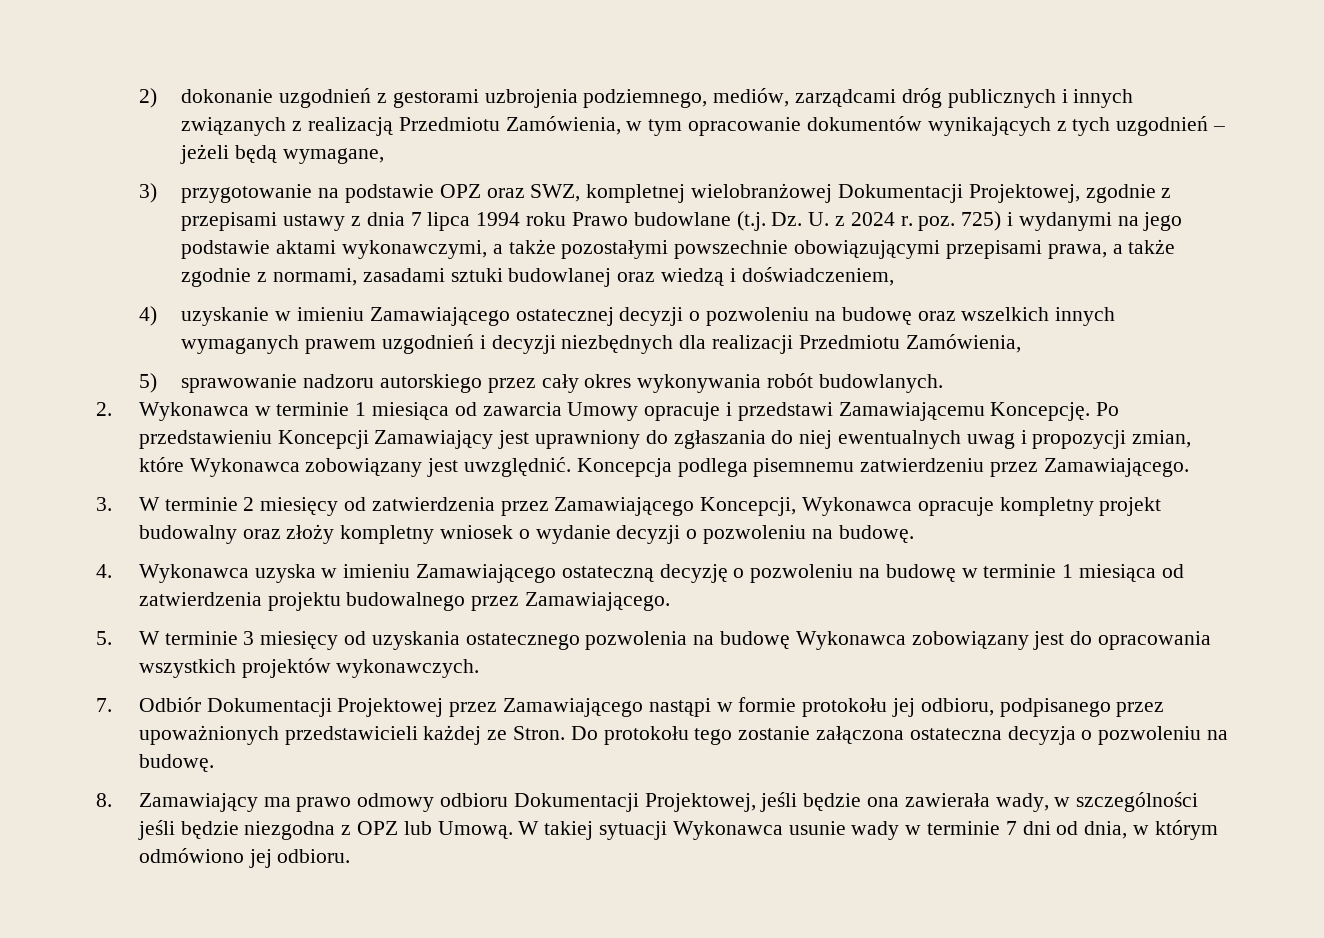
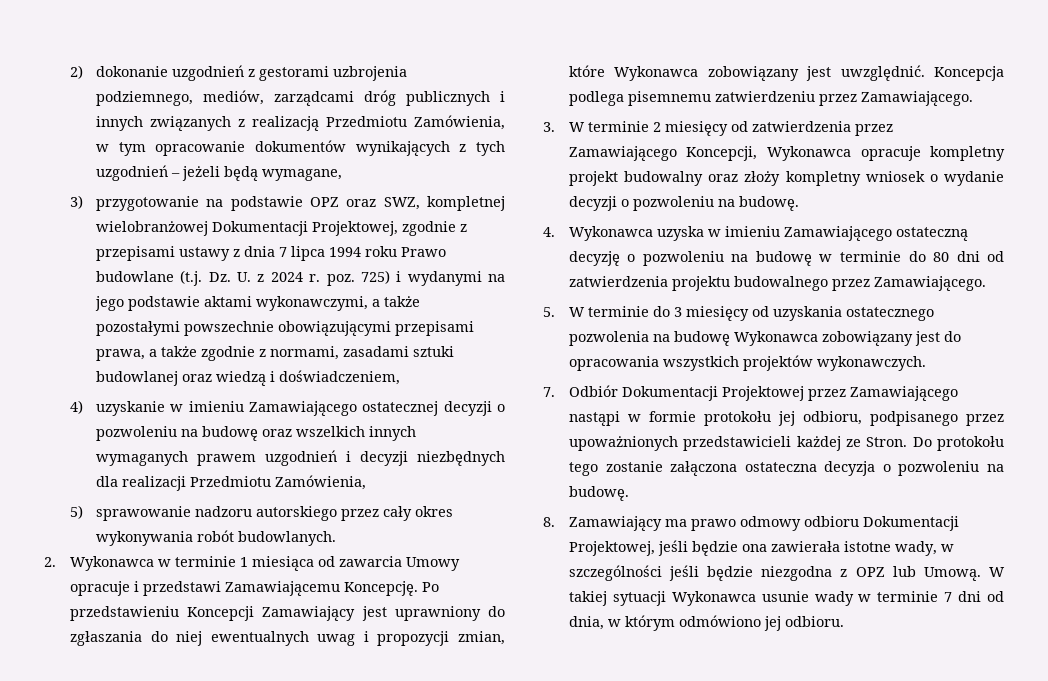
[1062,564,1156,582] 1 miesiąca -> [908,251,980,262] do 80 dni
(238, 638) none -> [652,306,670,317] do
(990, 800) none -> [843,541,891,552] istotne

